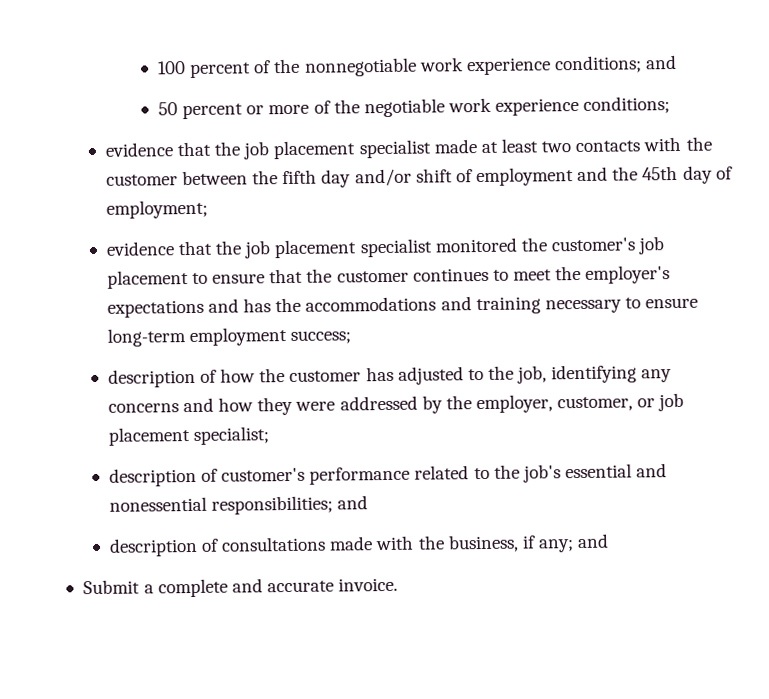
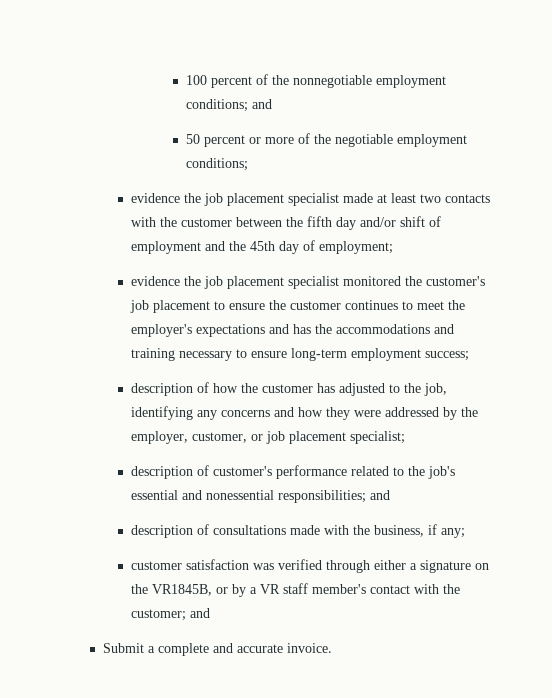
[418,57,551,76] work experience -> [375,75,446,88] employment
[447,97,580,116] work experience -> [396,134,467,147] employment
[177,141,212,157] that -> (180, 198) none
[178,240,214,256] that -> (180, 281) none
[269,268,304,284] that -> (265, 306) none
(574, 546) none -> [130,559,489,573] [130,583,460,597] [130,609,186,621] // customer satisfaction was verified through either a signature on the VR1845B, or by a VR staff member's contact with the customer;

